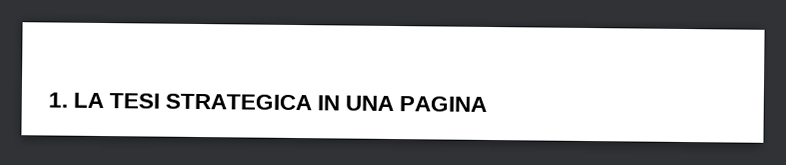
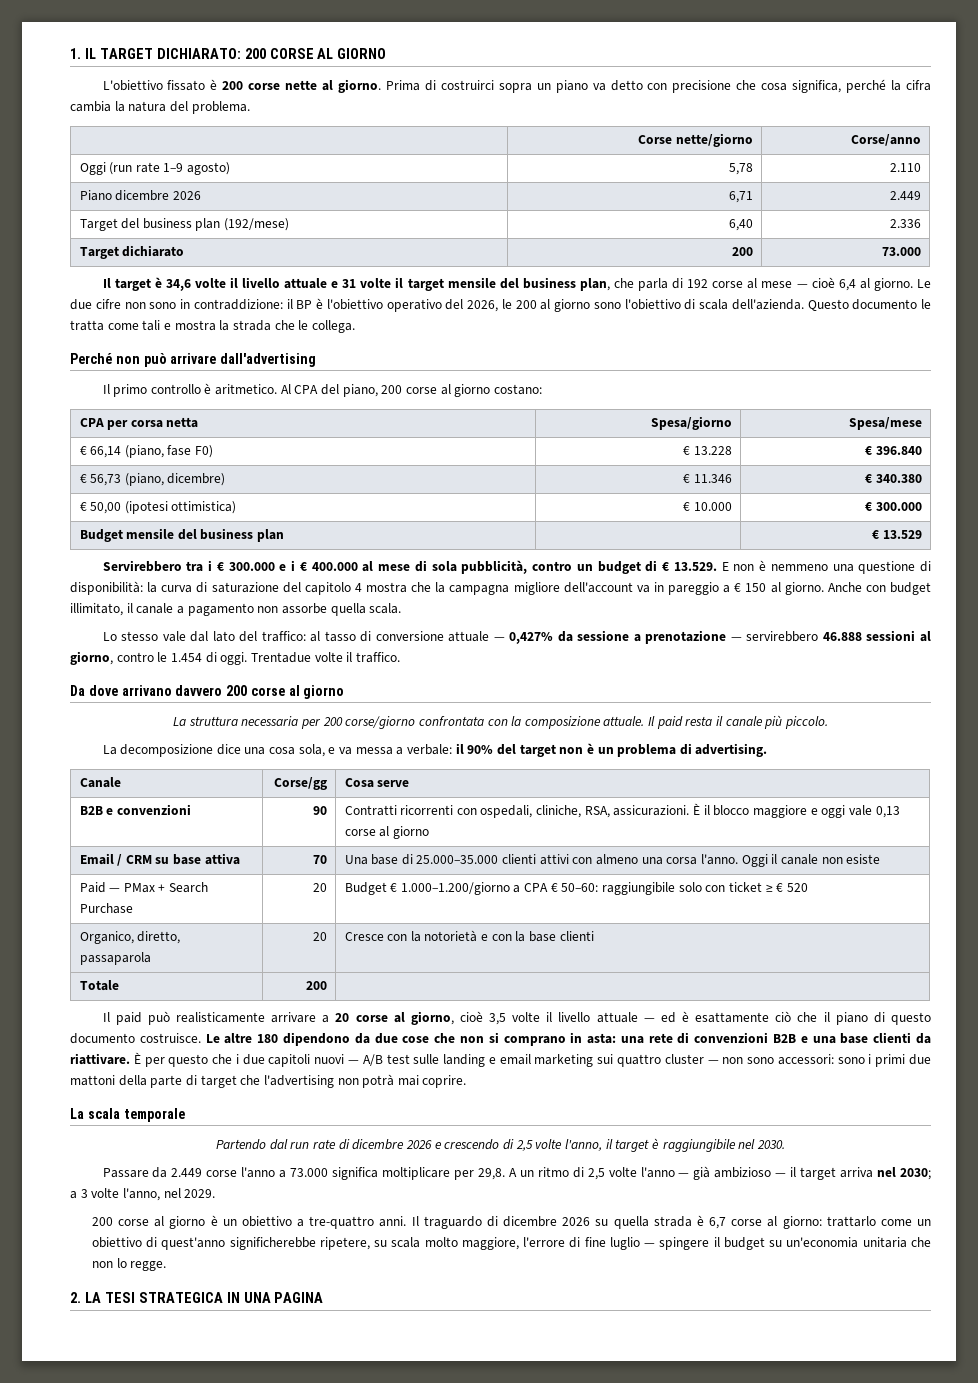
(68, 100) none -> [84,48,387,59] [102,79,932,93] [70,101,250,114] [637,133,753,147] [850,134,921,146] [79,162,231,175] [728,163,753,175] [889,163,921,172] [79,190,201,201] [728,191,753,203] [889,191,921,200] [79,218,290,231] [728,219,753,231] [889,219,921,228] [79,245,185,259] [731,247,753,256] [881,247,921,256] [102,277,932,291] [70,298,931,312] [70,320,355,333] [70,353,317,367] [102,383,542,397] [79,417,199,430] [650,416,732,430] [848,417,922,430] [79,445,214,458] [682,446,732,455] [864,446,922,455] [79,473,226,486] [682,474,732,483] [864,474,922,483] [79,501,237,514] [682,502,732,511] [864,502,922,511] [79,528,285,542] [871,530,922,539] [102,560,932,574] [70,581,931,595] [70,603,402,616] [102,630,931,644] [70,651,400,665] [70,685,345,699] [173,715,828,729] [102,743,768,757] [79,777,121,788] [273,777,327,790] [344,778,410,788] [79,804,191,815] [312,806,327,815] [344,803,900,818] [344,826,429,839] [79,853,240,866] [312,855,327,864] [344,854,881,867] [79,882,209,893] [79,903,133,914] [312,883,327,892] [344,882,808,895] [79,931,181,944] [79,952,151,965] [312,932,327,941] [344,930,594,942] [79,980,119,991] [305,981,327,990] [102,1011,931,1025] [70,1032,931,1046] [70,1052,932,1067] [70,1074,467,1088] [70,1108,185,1122] [216,1138,785,1152] [102,1166,931,1180] [70,1188,216,1201] [91,1215,932,1229] [91,1237,931,1250] [91,1258,167,1271] [70,1292,81,1303] IL TARGET DICHIARATO: 200 CORSE AL GIORNO // L'obiettivo fissato è 200 corse nette al giorno. Prima di costruirci sopra un piano va detto con precisione che cosa significa, perché la cifra cambia la natura del problema. // | Corse nette/giorno | Corse/anno // Oggi (run rate 1–9 agosto) | 5,78 | 2.110 // Piano dicembre 2026 | 6,71 | 2.449 // Target del business plan (192/mese) | 6,40 | 2.336 // Target dichiarato | 200 | 73.000 // Il target è 34,6 volte il livello attuale e 31 volte il target mensile del business plan, che parla di 192 corse al mese — cioè 6,4 al giorno. Le due cifre non sono in contraddizione: il BP è l'obiettivo operativo del 2026, le 200 al giorno sono l'obiettivo di scala dell'azienda. Questo documento le tratta come tali e mostra la strada che le collega. // Perché non può arrivare dall'advertising // Il primo controllo è aritmetico. Al CPA del piano, 200 corse al giorno costano: // CPA per corsa netta | Spesa/giorno | Spesa/mese // € 66,14 (piano, fase F0) | € 13.228 | € 396.840 // € 56,73 (piano, dicembre) | € 11.346 | € 340.380 // € 50,00 (ipotesi ottimistica) | € 10.000 | € 300.000 // Budget mensile del business plan | | € 13.529 // Servirebbero tra i € 300.000 e i € 400.000 al mese di sola pubblicità, contro un budget di € 13.529. E non è nemmeno una questione di disponibilità: la curva di saturazione del capitolo 4 mostra che la campagna migliore dell'account va in pareggio a € 150 al giorno. Anche con budget illimitato, il canale a pagamento non assorbe quella scala. // Lo stesso vale dal lato del traffico: al tasso di conversione attuale — 0,427% da sessione a prenotazione — servirebbero 46.888 sessioni al giorno, contro le 1.454 di oggi. Trentadue volte il traffico. // Da dove arrivano davvero 200 corse al giorno // La struttura necessaria per 200 corse/giorno confrontata con la composizione attuale. Il paid resta il canale più piccolo. // La decomposizione dice una cosa sola, e va messa a verbale: il 90% del target non è un problema di advertising. // Canale | Corse/gg | Cosa serve // B2B e convenzioni | 90 | Contratti ricorrenti con ospedali, cliniche, RSA, assicurazioni. È il blocco maggiore e oggi vale 0,13 corse al giorno // Email / CRM su base attiva | 70 | Una base di 25.000–35.000 clienti attivi con almeno una corsa l'anno. Oggi il canale non esiste // Paid — PMax + Search Purchase | 20 | Budget € 1.000–1.200/giorno a CPA € 50–60: raggiungibile solo con ticket ≥ € 520 // Organico, diretto, passaparola | 20 | Cresce con la notorietà e con la base clienti // Totale | 200 | // Il paid può realisticamente arrivare a 20 corse al giorno, cioè 3,5 volte il livello attuale — ed è esattamente ciò che il piano di questo documento costruisce. Le altre 180 dipendono da due cose che non si comprano in asta: una rete di convenzioni B2B e una base clienti da riattivare. È per questo che i due capitoli nuovi — A/B test sulle landing e email marketing sui quattro cluster — non sono accessori: sono i primi due mattoni della parte di target che l'advertising non potrà mai coprire. // La scala temporale // Partendo dal run rate di dicembre 2026 e crescendo di 2,5 volte l'anno, il target è raggiungibile nel 2030. // Passare da 2.449 corse l'anno a 73.000 significa moltiplicare per 29,8. A un ritmo di 2,5 volte l'anno — già ambizioso — il target arriva nel 2030; a 3 volte l'anno, nel 2029. // 200 corse al giorno è un obiettivo a tre-quattro anni. Il traguardo di dicembre 2026 su quella strada è 6,7 corse al giorno: trattarlo come un obiettivo di quest'anno significherebbe ripetere, su scala molto maggiore, l'errore di fine luglio — spingere il budget su un'economia unitaria che non lo regge. // 2.

